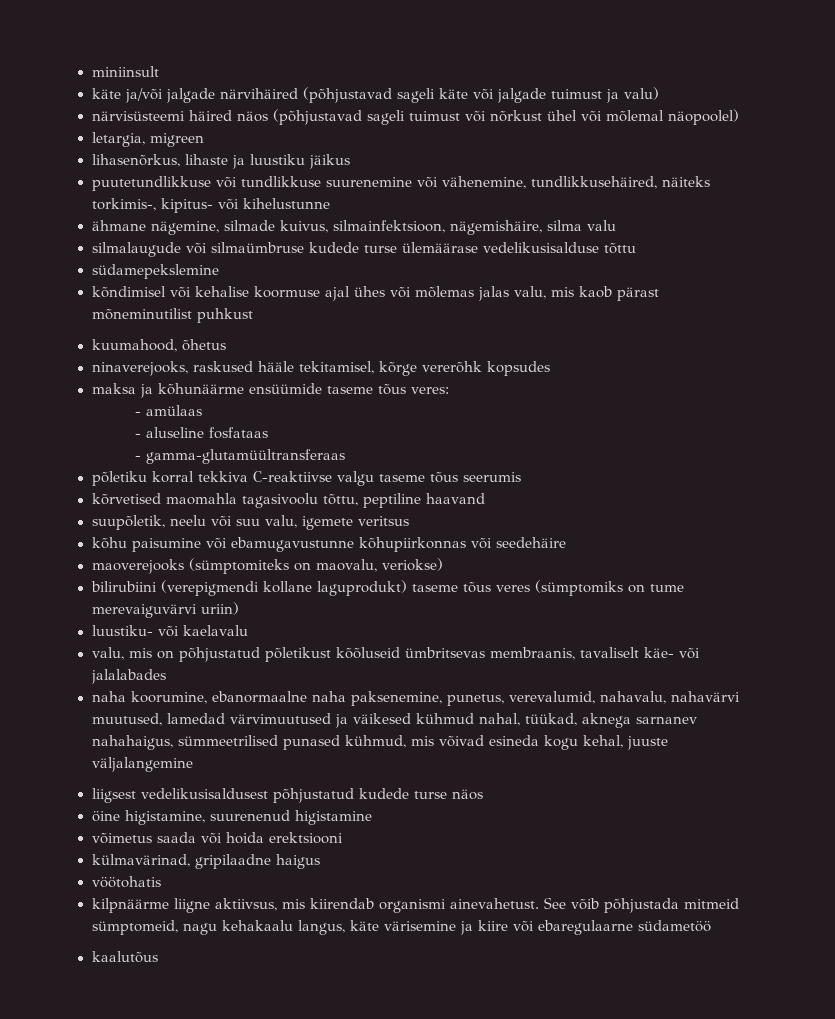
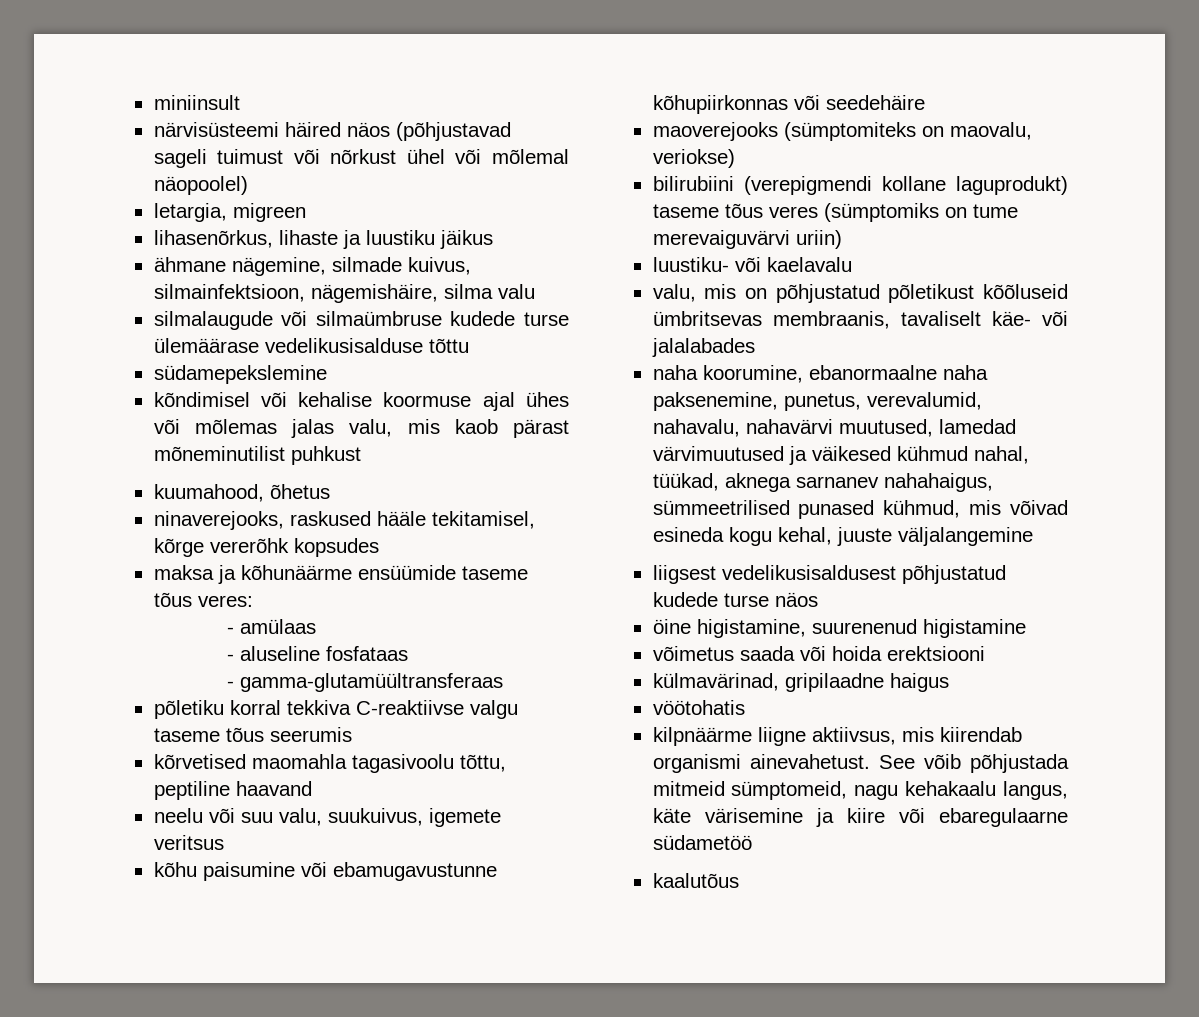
[91,87,659,103] // käte ja/või jalgade närvihäired (põhjustavad sageli käte või jalgade tuimust ja valu) -> (240, 102) none
[91,176,710,191] [91,198,330,213] // puutetundlikkuse või tundlikkuse suurenemine või vähenemine, tundlikkusehäired, näiteks torkimis-, kipitus- või kihelustunne -> (493, 239) none
[91,515,165,530] suupõletik, -> (312, 788) none
(297, 521) none -> [327,808,423,826] suukuivus,

